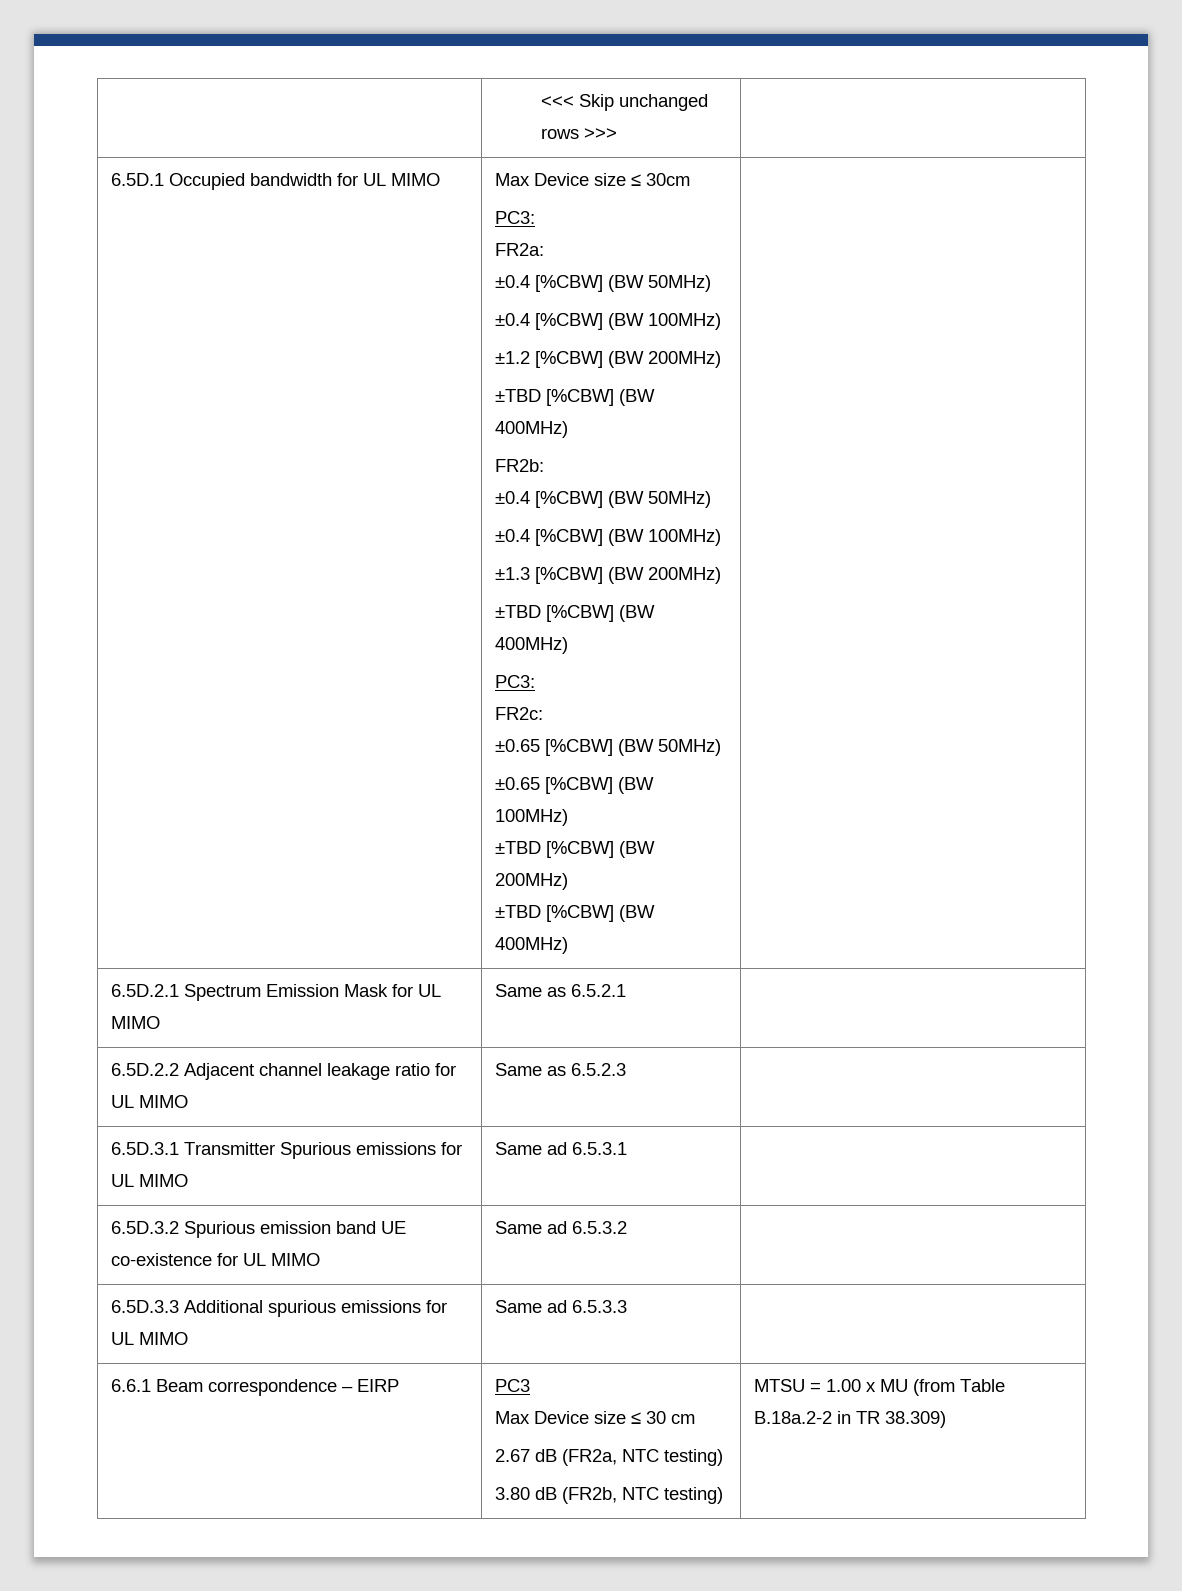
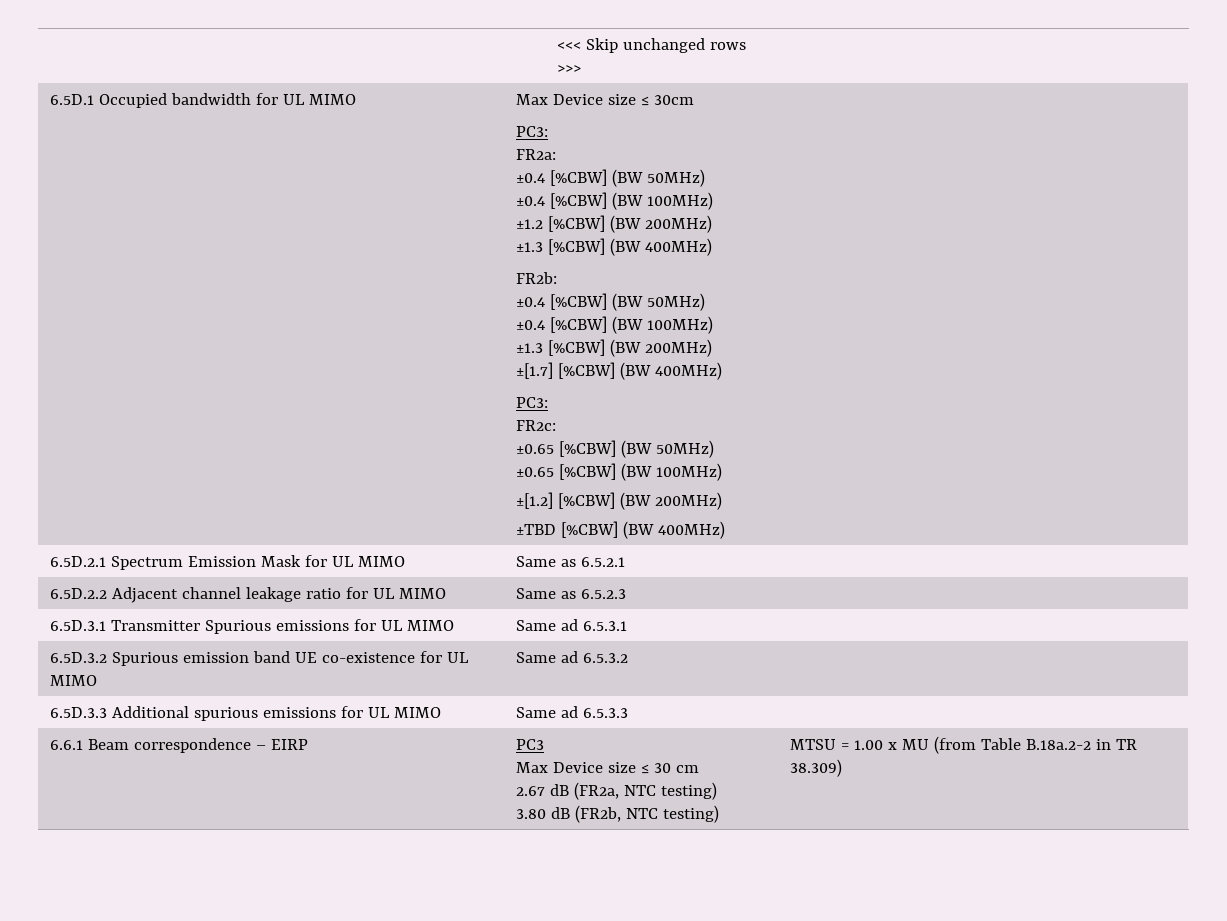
[494,389,541,402] ±TBD -> [515,242,543,252] ±1.3
[494,605,541,618] ±TBD -> [515,362,553,379] ±[1.7]
[494,841,541,854] ±TBD -> [515,492,553,509] ±[1.2]

